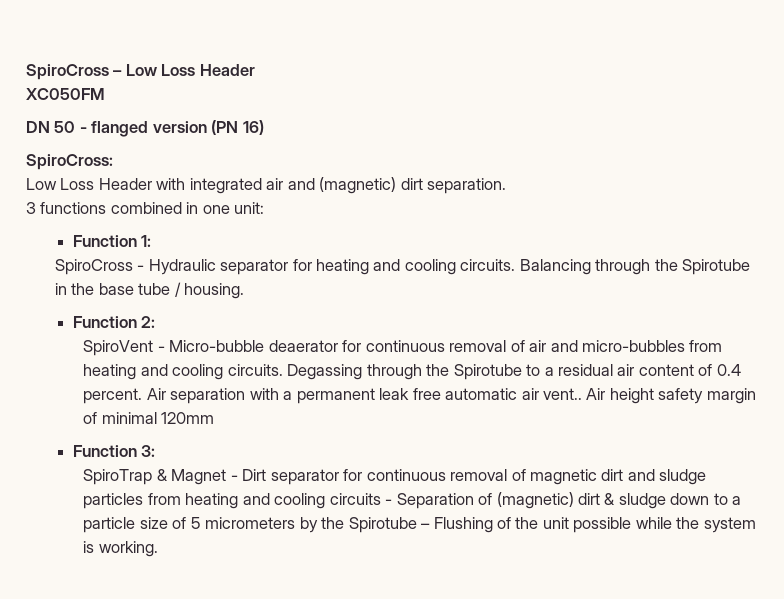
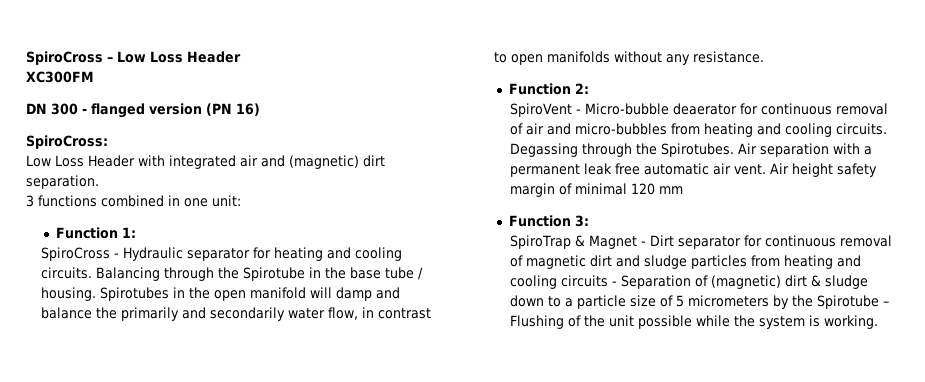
[26,88,105,100] XC050FM -> [26,71,94,83] XC300FM
[54,121,76,133] 50 -> [51,103,78,115] 300
(245, 291) none -> [100,287,401,301] [41,307,432,321] [494,51,765,65] Spirotubes in the open manifold will damp and balance the primarily and secondarily water flow, in contrast to open manifolds without any resistance.
[453,364,741,380] [83,388,143,404] Spirotube to a residual air content of 0.4 percent. -> [660,143,734,157] Spirotubes.
[543,388,583,400] vent.. -> [733,164,766,175] vent.
[161,412,215,424] 120mm -> [630,183,683,195] 120 mm

